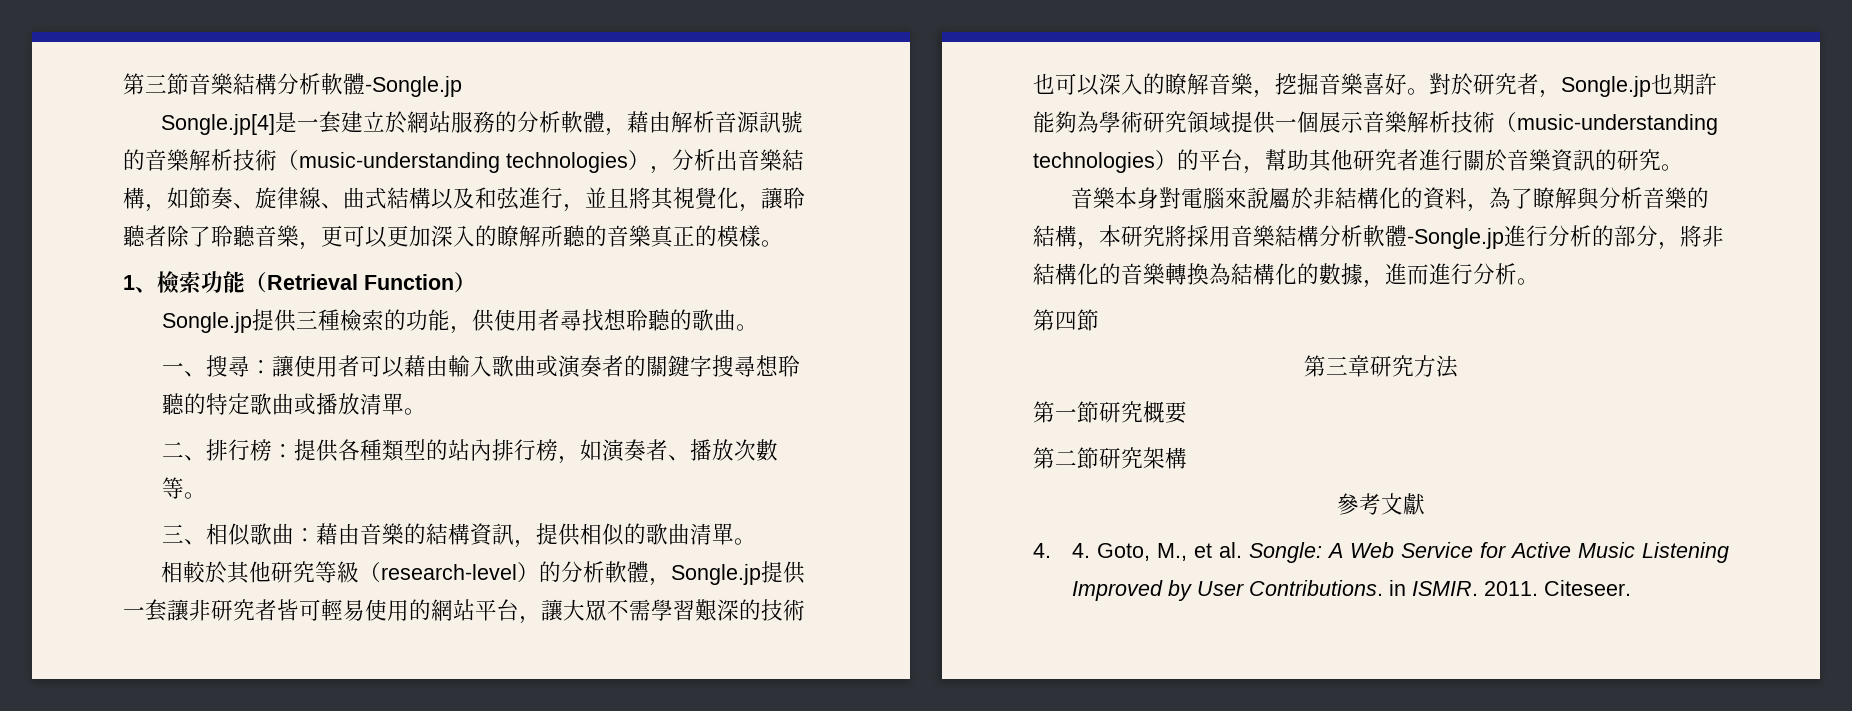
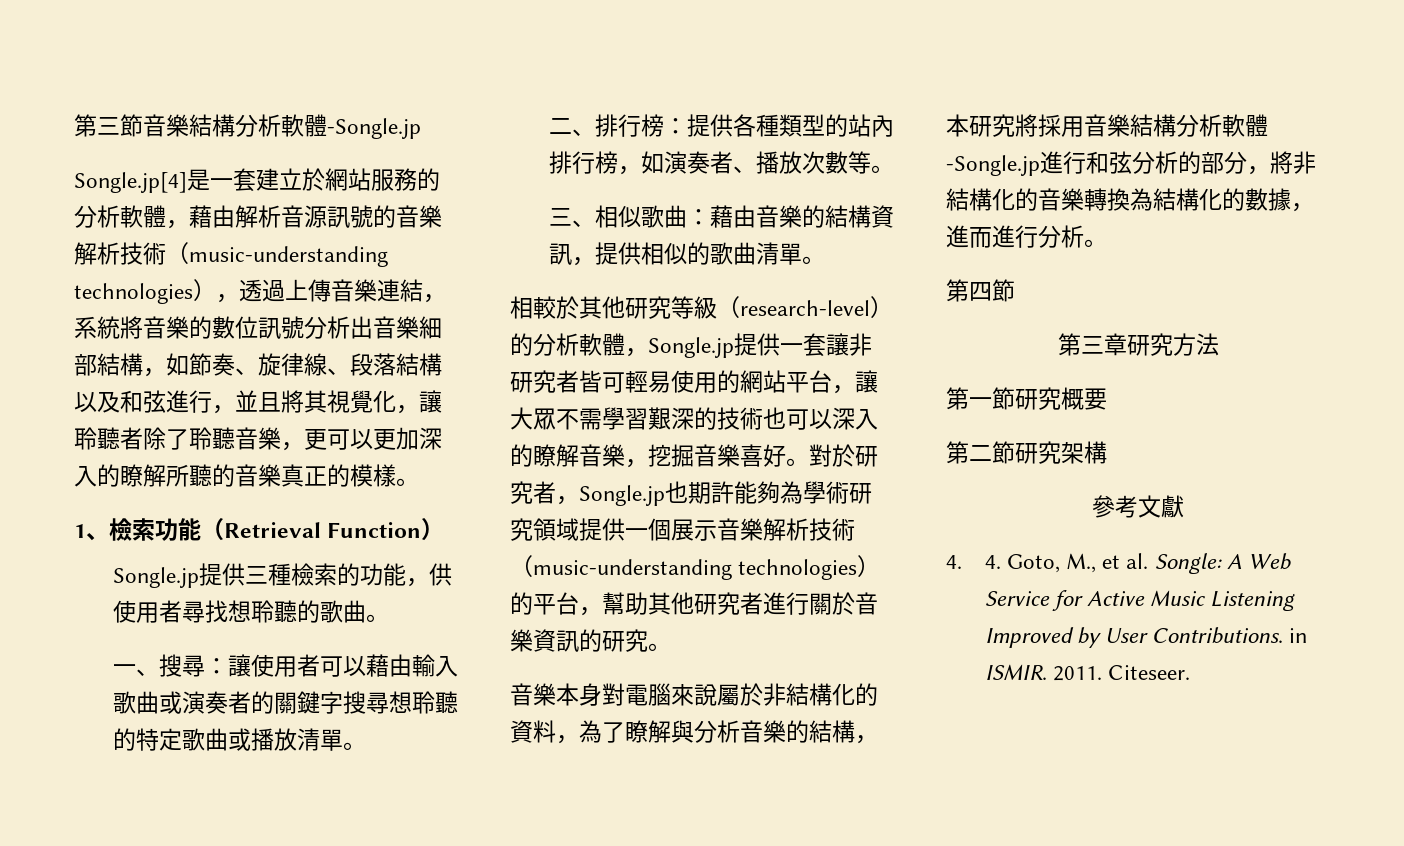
(672, 170) none -> [239,279,446,303] [74,316,304,340] 透過上傳音樂連結，系統將音樂的數位訊號
(782, 160) none -> [419,316,442,339] [74,354,97,376] 細部
[343,187,387,209] 曲式 -> [350,353,396,376] 段落
(1548, 236) none -> [1086,151,1132,174] 和弦

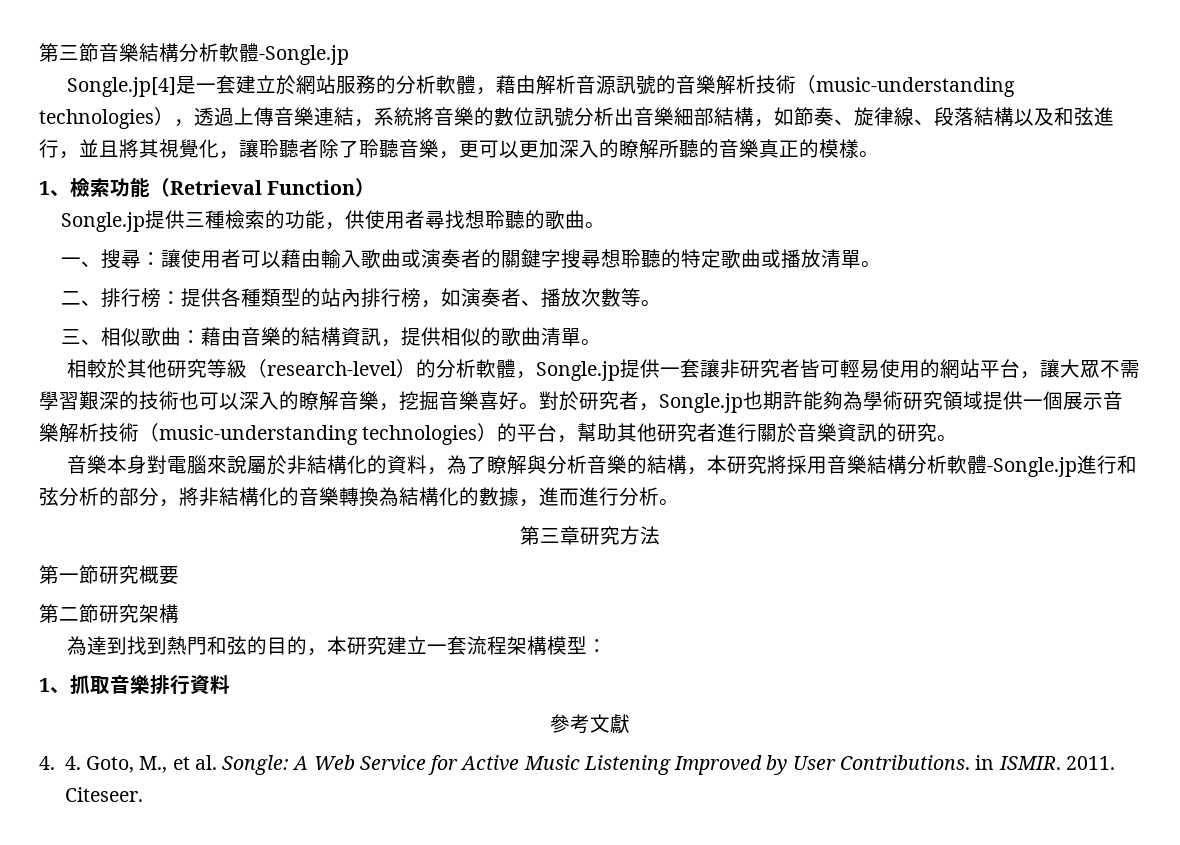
[946,279,1015,302] // 第四節 -> (679, 502) none
(1107, 452) none -> [67,636,608,656] [39,675,230,695] // 為達到找到熱門和弦的目的，本研究建立一套流程架構模型： // 1、抓取音樂排行資料

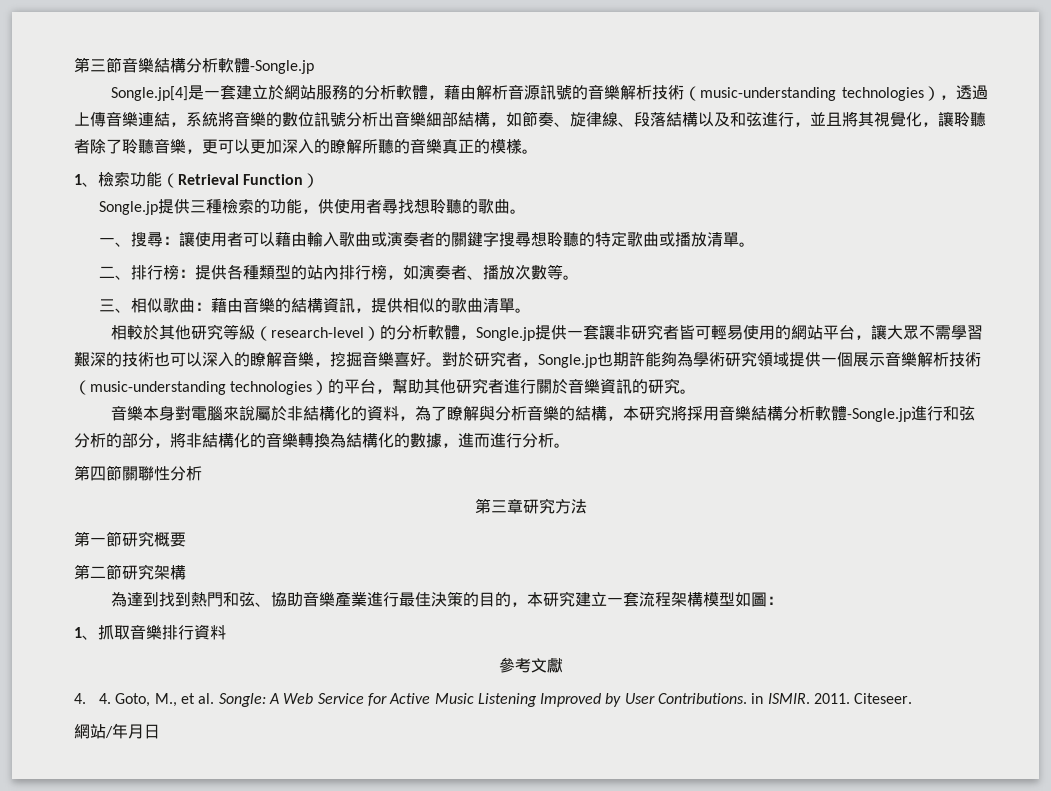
(679, 502) none -> [74,465,202,481] // 第四節關聯性分析
(248, 645) none -> [254,591,463,607] 、協助音樂產業進行最佳決策
(588, 645) none -> [734,592,767,607] 如圖
(143, 794) none -> [74,723,160,739] // 網站/年月日

